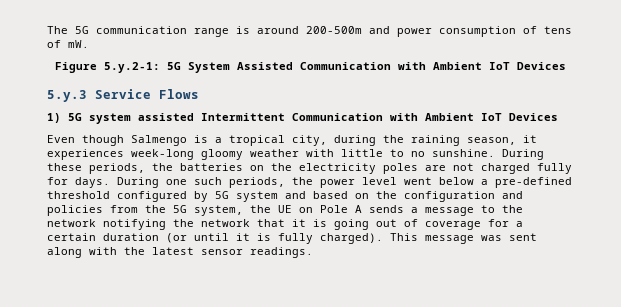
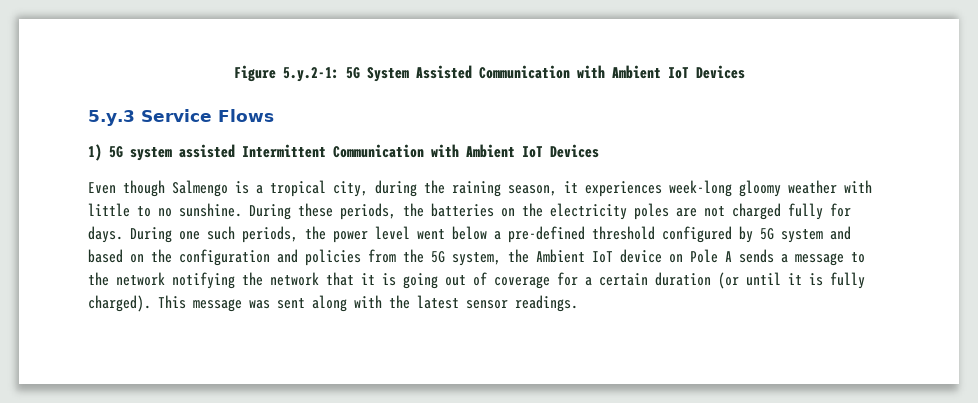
[47,26,572,37] [47,40,89,48] The 5G communication range is around 200-500m and power consumption of tens of mW. // -> (233, 73) none
[278,205,292,213] UE -> [536,249,662,263] Ambient IoT device

